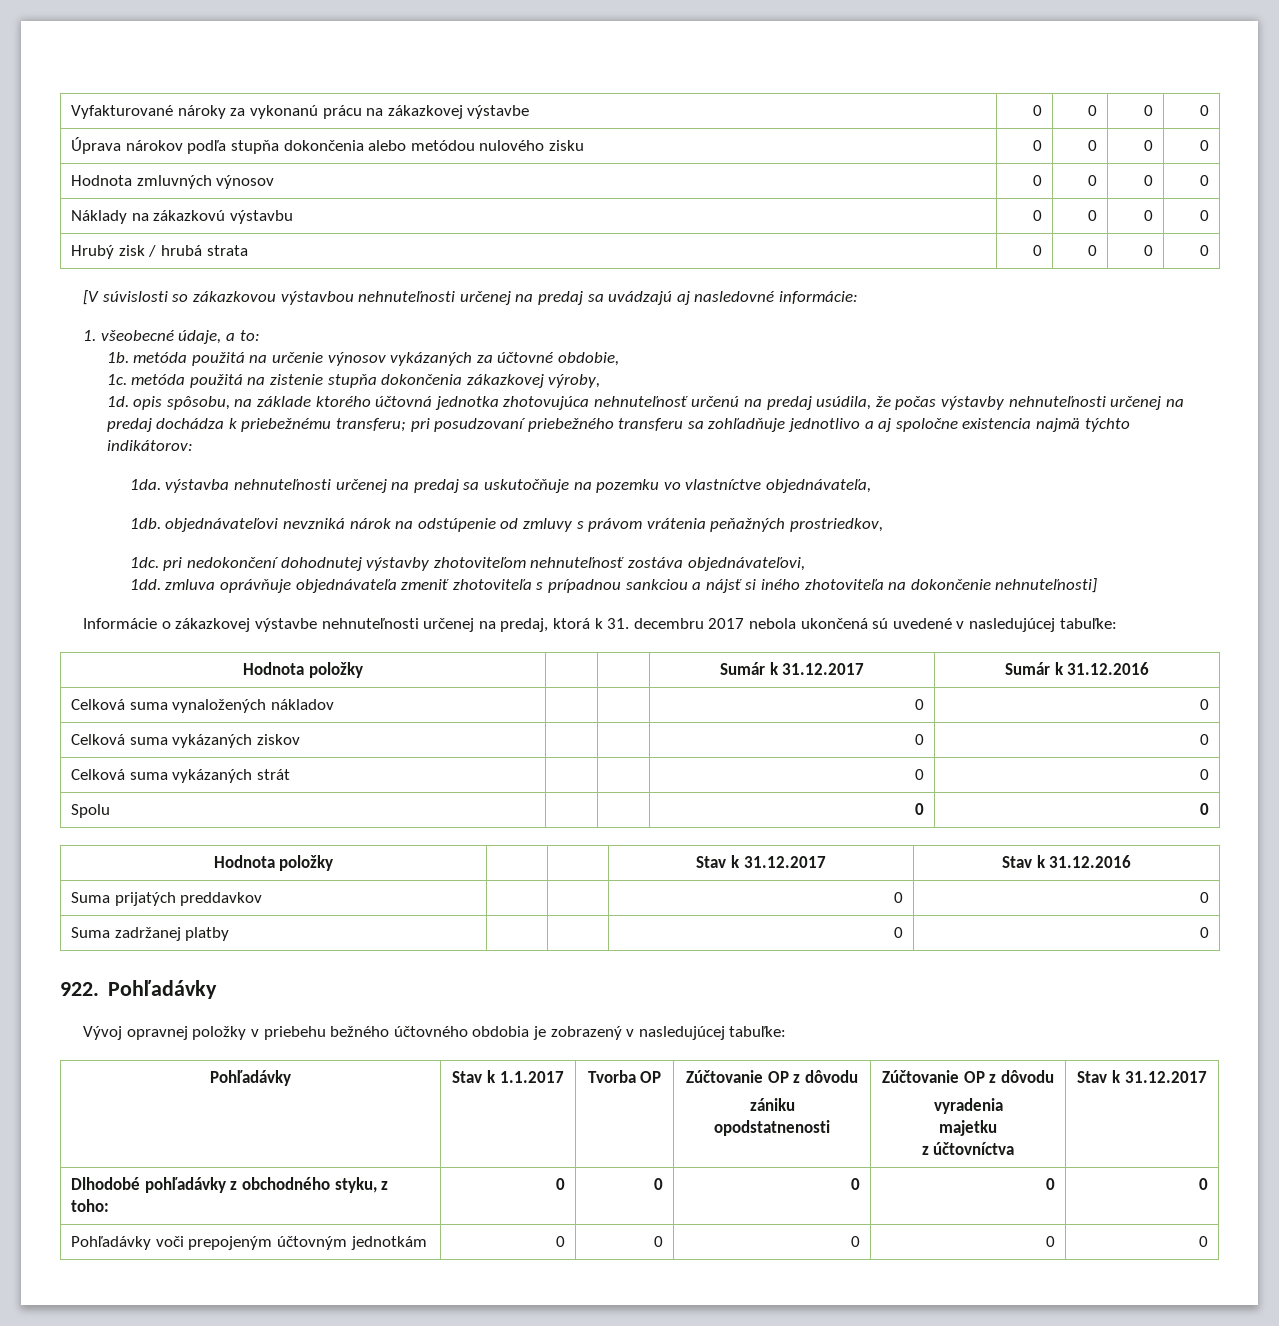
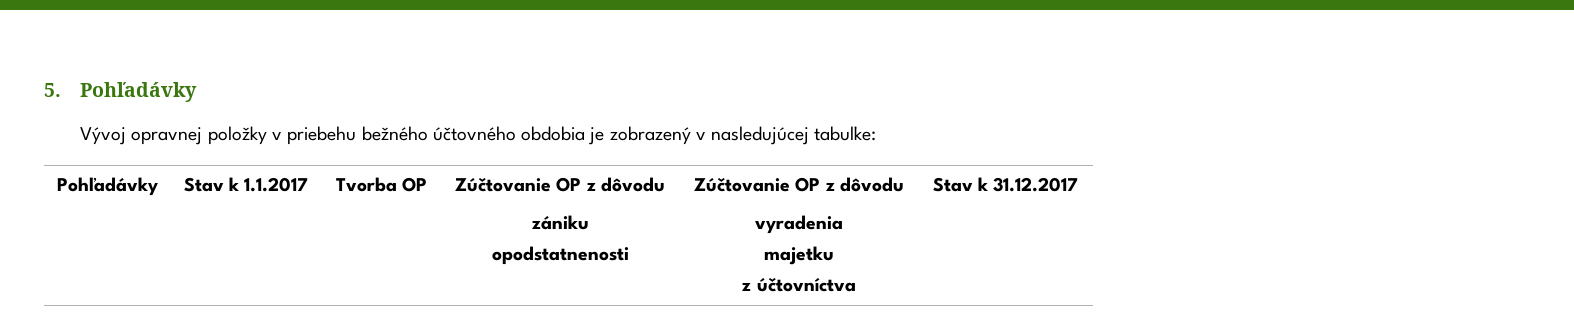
[71,105,530,119] [1032,105,1042,116] [1087,105,1097,116] [1143,105,1153,116] [1199,105,1209,116] [71,137,584,154] [1032,140,1042,151] [1087,140,1097,151] [1143,140,1153,151] [1199,140,1209,151] [71,175,275,189] [1032,175,1042,186] [1087,175,1097,186] [1143,175,1153,186] [1199,175,1209,186] [71,210,294,224] [1032,210,1042,221] [1087,210,1097,221] [1143,210,1153,221] [1199,210,1209,221] [71,245,248,259] [1032,245,1042,256] [1087,245,1097,256] [1143,245,1153,256] [1199,245,1209,256] [83,290,858,305] [83,330,260,344] [106,352,619,366] [106,374,601,388] [106,396,1184,410] [106,418,1130,432] [106,440,193,451] [129,479,871,493] [129,518,883,532] [129,557,805,571] [129,578,1098,593] [83,618,1117,632] [243,662,363,678] [719,662,865,675] [1004,662,1150,675] [71,699,335,713] [914,699,924,710] [1199,699,1209,710] [71,734,301,748] [914,734,924,745] [1199,734,1209,745] [71,769,291,783] [914,769,924,780] [1199,769,1209,780] [71,804,111,818] [914,803,924,815] [1199,803,1209,815] [213,855,334,871] [696,855,826,868] [1001,855,1132,868] [71,892,263,906] [893,892,903,903] [1199,892,1209,903] [71,927,230,941] [893,927,903,938] [1199,927,1209,938] [60,982,99,996] Vyfakturované nároky za vykonanú prácu na zákazkovej výstavbe | 0 | 0 | 0 | 0 // Úprava nárokov podľa stupňa dokončenia alebo metódou nulového zisku | 0 | 0 | 0 | 0 // Hodnota zmluvných výnosov | 0 | 0 | 0 | 0 // Náklady na zákazkovú výstavbu | 0 | 0 | 0 | 0 // Hrubý zisk / hrubá strata | 0 | 0 | 0 | 0 // [V súvislosti so zákazkovou výstavbou nehnuteľnosti určenej na predaj sa uvádzajú aj nasledovné informácie: // 1. všeobecné údaje, a to: // 1b. metóda použitá na určenie výnosov vykázaných za účtovné obdobie, // 1c. metóda použitá na zistenie stupňa dokončenia zákazkovej výroby, // 1d. opis spôsobu, na základe ktorého účtovná jednotka zhotovujúca nehnuteľnosť určenú na predaj usúdila, že počas výstavby nehnuteľnosti určenej na predaj dochádza k priebežnému transferu; pri posudzovaní priebežného transferu sa zohľadňuje jednotlivo a aj spoločne existencia najmä týchto indikátorov: // 1da. výstavba nehnuteľnosti určenej na predaj sa uskutočňuje na pozemku vo vlastníctve objednávateľa, // 1db. objednávateľovi nevzniká nárok na odstúpenie od zmluvy s právom vrátenia peňažných prostriedkov, // 1dc. pri nedokončení dohodnutej výstavby zhotoviteľom nehnuteľnosť zostáva objednávateľovi, // 1dd. zmluva oprávňuje objednávateľa zmeniť zhotoviteľa s prípadnou sankciou a nájsť si iného zhotoviteľa na dokončenie nehnuteľnosti] // Informácie o zákazkovej výstavbe nehnuteľnosti určenej na predaj, ktorá k 31. decembru 2017 nebola ukončená sú uvedené v nasledujúcej tabuľke: // Hodnota položky | | | Sumár k 31.12.2017 | Sumár k 31.12.2016 // Celková suma vynaložených nákladov | | | 0 | 0 // Celková suma vykázaných ziskov | | | 0 | 0 // Celková suma vykázaných strát | | | 0 | 0 // Spolu | | | 0 | 0 // Hodnota položky | | | Stav k 31.12.2017 | Stav k 31.12.2016 // Suma prijatých preddavkov | | | 0 | 0 // Suma zadržanej platby | | | 0 | 0 // 922. -> [44,83,61,97] 5.
[71,1177,389,1193] [71,1199,110,1212] [555,1178,565,1190] [653,1178,663,1190] [850,1178,860,1190] [1045,1178,1055,1190] [1198,1178,1208,1190] [71,1236,427,1250] [555,1236,565,1247] [653,1236,663,1247] [850,1236,860,1247] [1045,1236,1055,1247] [1198,1236,1208,1247] // Dlhodobé pohľadávky z obchodného styku, z toho: | 0 | 0 | 0 | 0 | 0 // Pohľadávky voči prepojeným účtovným jednotkám | 0 | 0 | 0 | 0 | 0 -> (1079, 184) none

